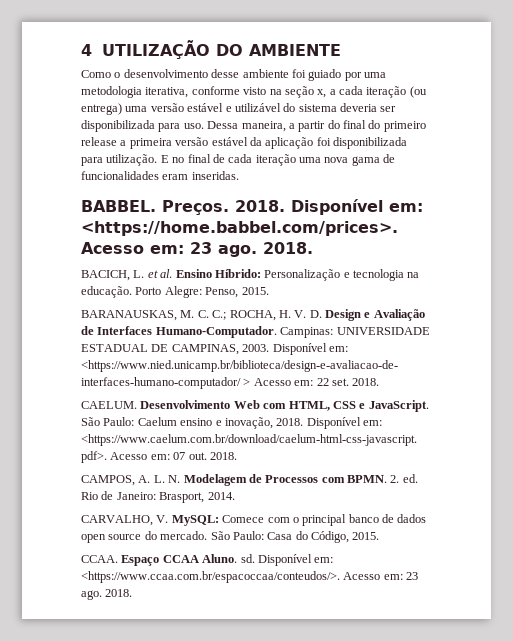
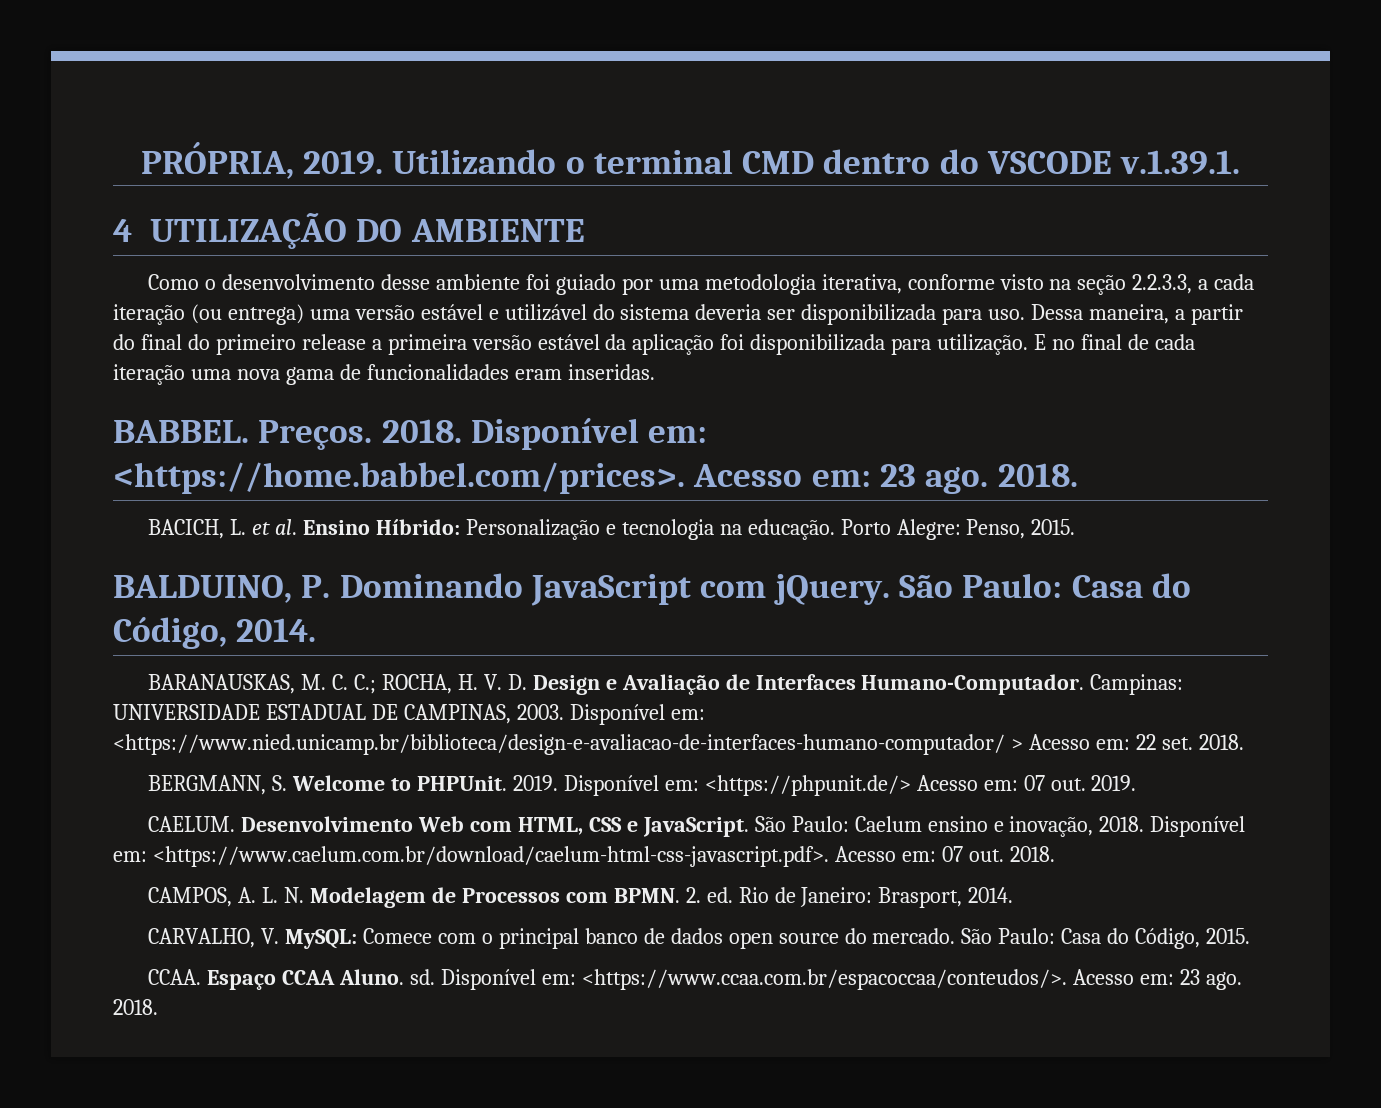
(81, 50) none -> [140,142,1241,179] PRÓPRIA, 2019. Utilizando o terminal CMD dentro do VSCODE v.1.39.1. //
[317,89,327,98] x, -> [1132,274,1193,294] 2.2.3.3,
(269, 291) none -> [113,573,1191,606] [113,617,317,649] // BALDUINO, P. Dominando JavaScript com jQuery. São Paulo: Casa do Código, 2014.
(380, 382) none -> [148,775,1137,796] // BERGMANN, S. Welcome to PHPUnit. 2019. Disponível em: <https://phpunit.de/> Acesso em: 07 out. 2019.

